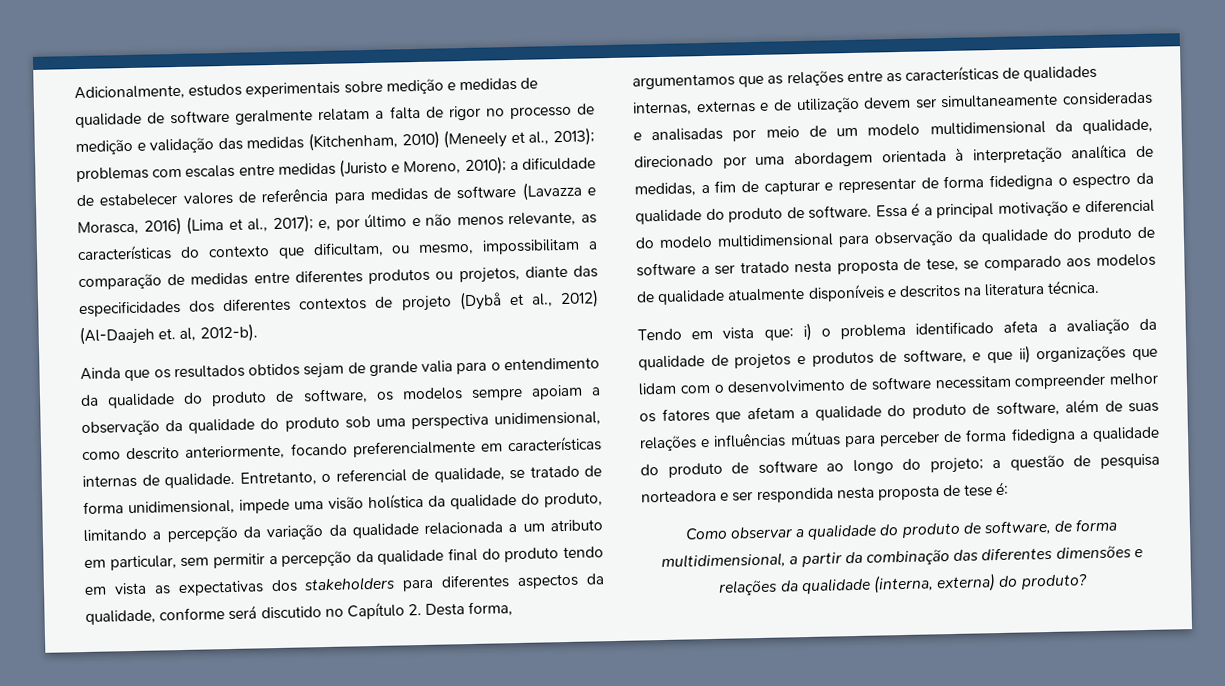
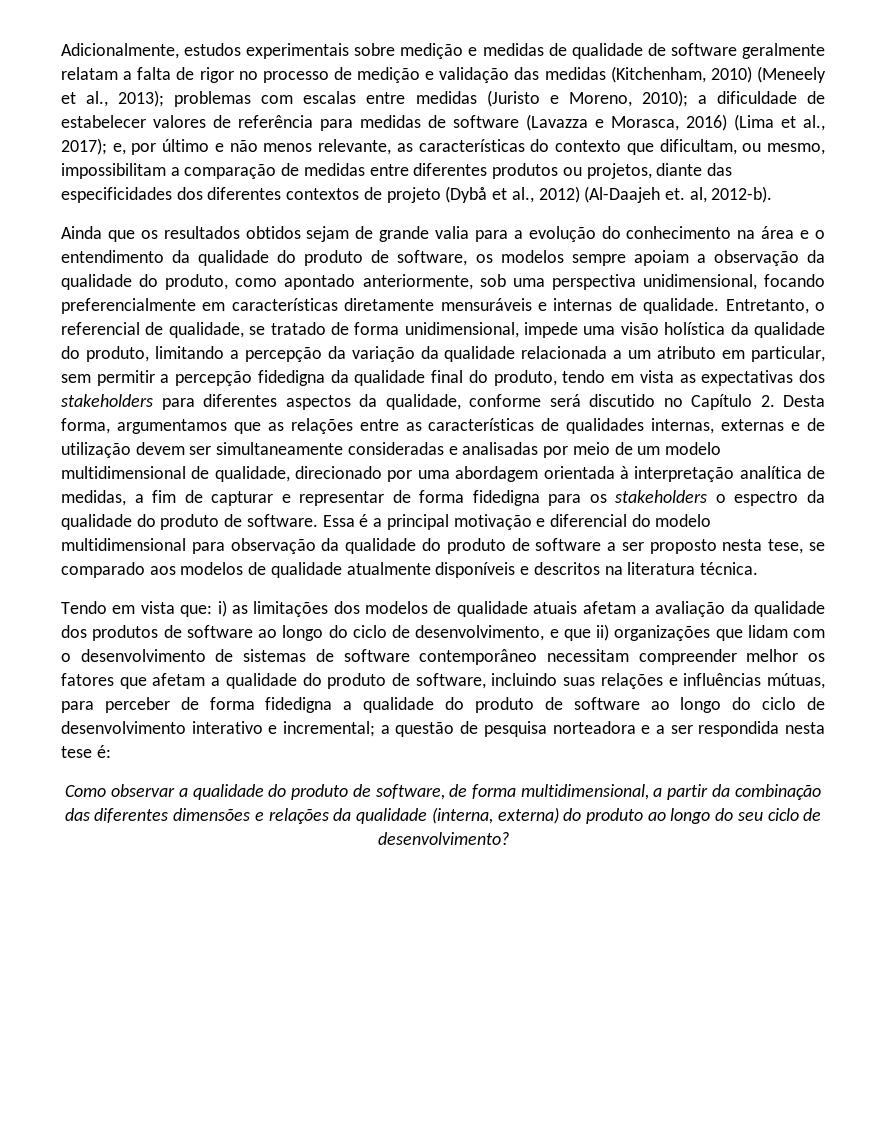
(488, 368) none -> [513,226,810,242] a evolução do conhecimento na área e
[284,416,340,432] produto -> [165,274,473,290] produto, como apontado anteriormente,
[82,444,286,461] como descrito anteriormente, -> (757, 282) none
(602, 444) none -> [344,298,547,311] diretamente mensuráveis e
(353, 558) none -> [257,370,325,386] fidedigna
[504,547,560,563] produto -> [493,370,557,386] produto,
[1054,120,1073,132] da -> [191,466,210,479] de
(1053, 182) none -> [548,490,708,506] para os stakeholders
[739,258,922,275] tratado nesta proposta de -> [649,539,763,554] proposto nesta
[820,318,1157,340] [638,348,967,371] o problema identificado afeta a avaliação da qualidade de projetos e produtos de software, -> [231,601,825,617] [61,625,545,641] as limitações dos modelos de qualidade atuais afetam a avaliação da qualidade dos produtos de software ao longo do ciclo de desenvolvimento,
[870,376,932,391] software -> [243,649,538,665] sistemas de software contemporâneo
[1065,398,1123,414] além de -> [491,673,558,686] incluindo
[789,431,841,447] mútuas -> [766,673,825,689] mútuas,
[929,457,984,474] projeto; -> [762,697,826,710] [61,721,376,737] ciclo de desenvolvimento interativo e incremental;
(730, 496) none -> [655,725,665,734] a
[877,484,962,501] proposta de -> (826, 728) none
[1019,573,1088,590] produto? -> [585,808,822,824] [377,832,509,845] produto ao longo do seu ciclo de desenvolvimento?

